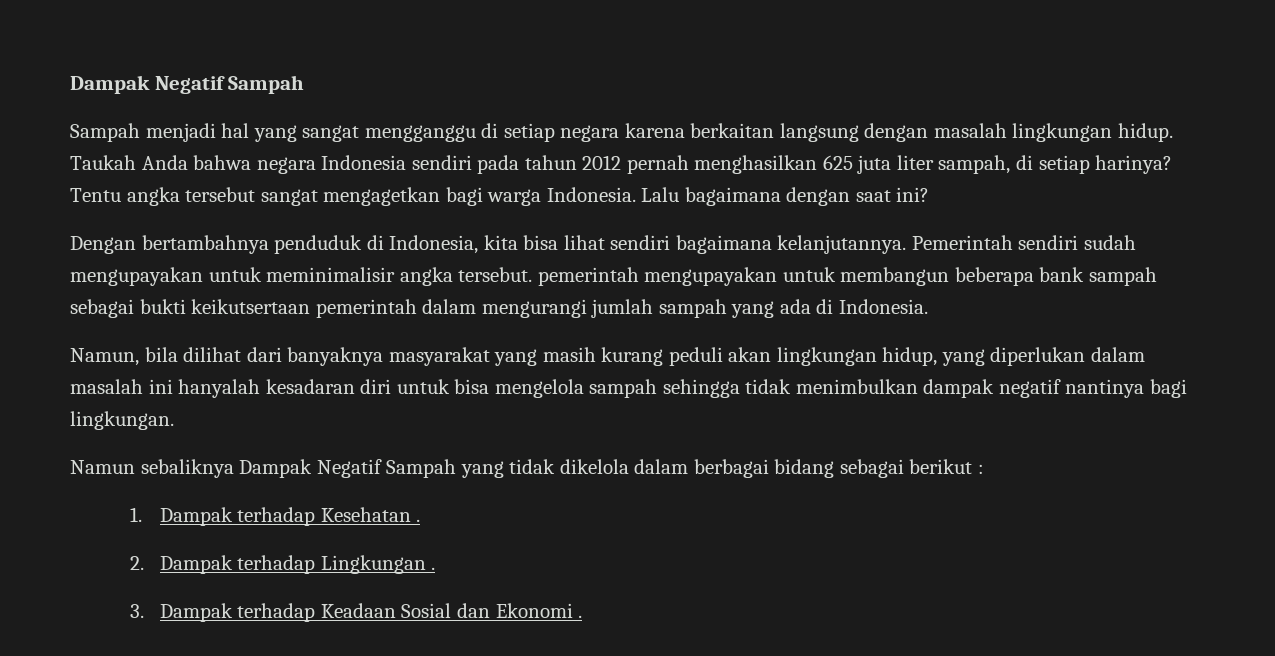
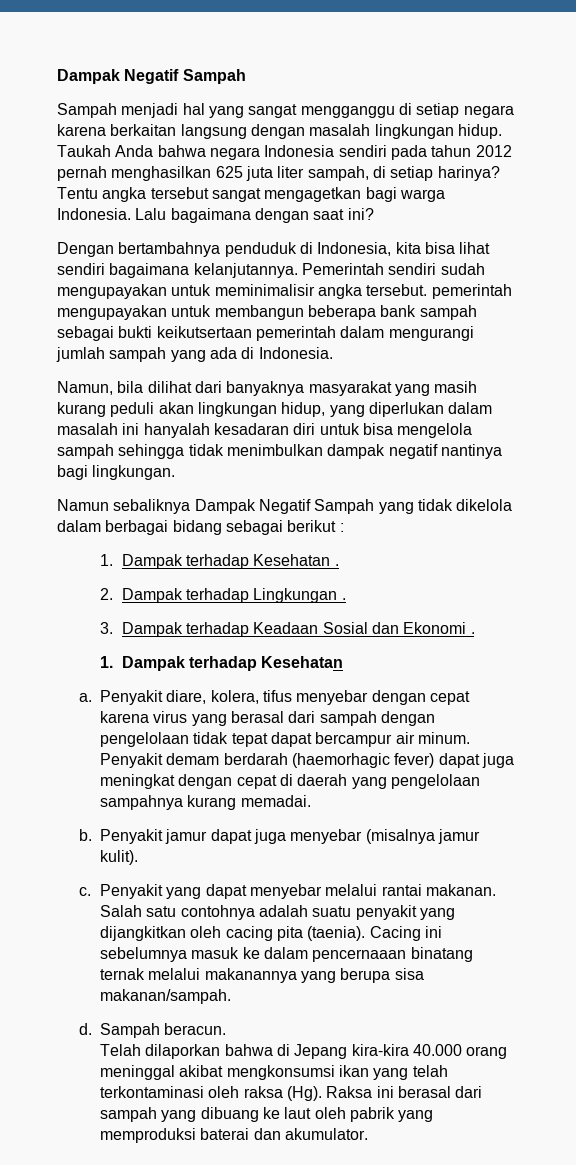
(583, 616) none -> [100,656,344,671] [78,690,470,705] [100,711,435,726] [100,732,470,747] [100,753,514,768] [100,774,480,789] [100,795,311,810] [78,829,480,844] [100,850,139,865] [78,884,496,899] [100,905,455,920] [100,926,442,941] [100,947,473,962] [100,968,424,983] [100,989,232,1004] [78,1023,227,1038] [100,1044,508,1059] [100,1065,448,1080] [100,1086,483,1101] [100,1107,434,1122] [100,1128,369,1143] // 1. Dampak terhadap Kesehatan // a. Penyakit diare, kolera, tifus menyebar dengan cepat karena virus yang berasal dari sampah dengan pengelolaan tidak tepat dapat bercampur air minum. Penyakit demam berdarah (haemorhagic fever) dapat juga meningkat dengan cepat di daerah yang pengelolaan sampahnya kurang memadai. // b. Penyakit jamur dapat juga menyebar (misalnya jamur kulit). // c. Penyakit yang dapat menyebar melalui rantai makanan. Salah satu contohnya adalah suatu penyakit yang dijangkitkan oleh cacing pita (taenia). Cacing ini sebelumnya masuk ke dalam pencernaaan binatang ternak melalui makanannya yang berupa sisa makanan/sampah. // d. Sampah beracun. // Telah dilaporkan bahwa di Jepang kira-kira 40.000 orang meninggal akibat mengkonsumsi ikan yang telah terkontaminasi oleh raksa (Hg). Raksa ini berasal dari sampah yang dibuang ke laut oleh pabrik yang memproduksi baterai dan akumulator.

